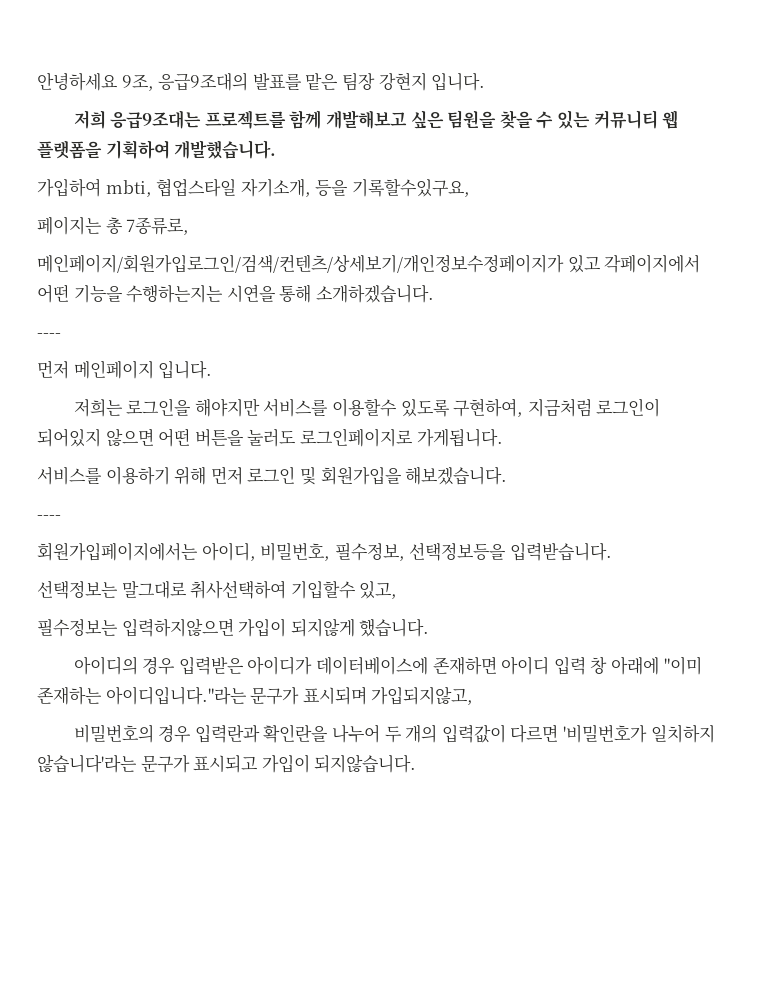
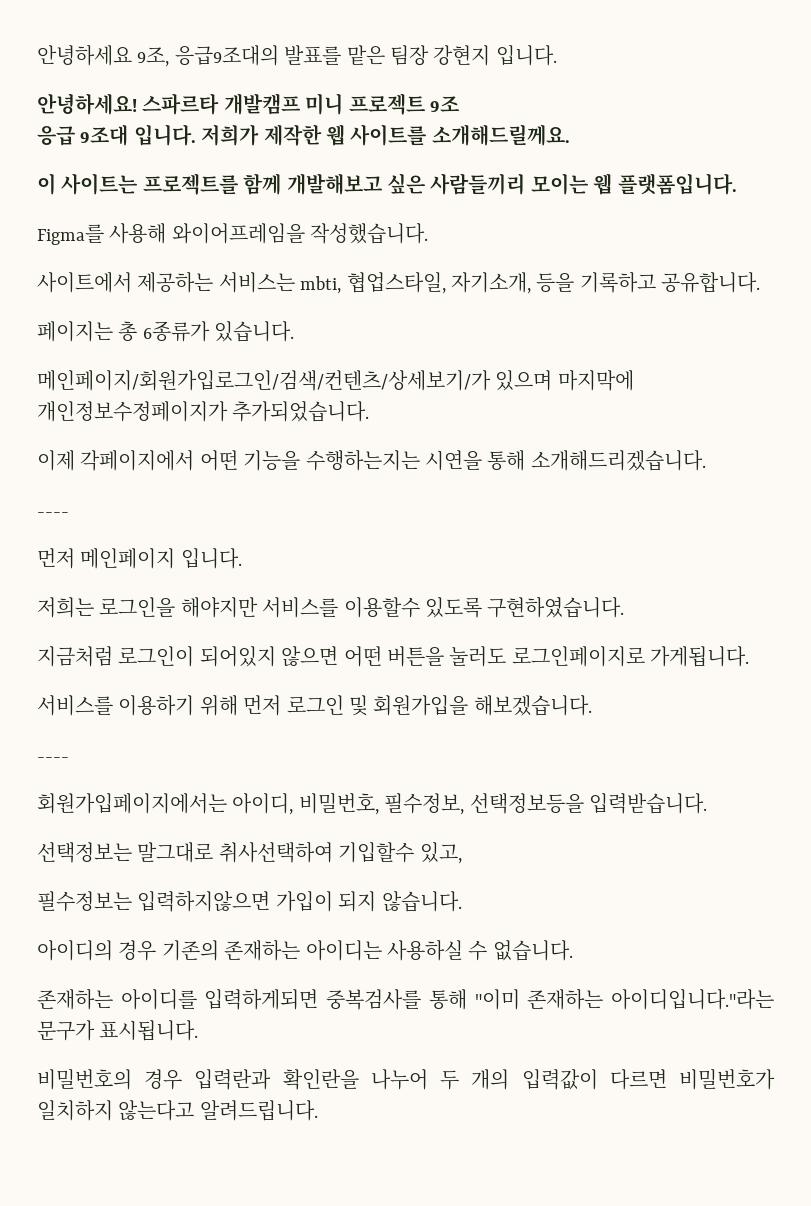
[73,110,679,129] [37,140,277,159] [37,178,470,197] [37,216,190,235] [37,254,601,273] 저희 응급9조대는 프로젝트를 함께 개발해보고 싶은 팀원을 찾을 수 있는 커뮤니티 웹 플랫폼을 기획하여 개발했습니다. // 가입하여 mbti, 협업스타일 자기소개, 등을 기록할수있구요, // 페이지는 총 7종류로, // 메인페이지/회원가입로그인/검색/컨텐츠/상세보기/개인정보수정페이지가 있고 -> [37,93,459,115] [37,124,570,146] [37,173,737,195] [37,223,429,245] [37,272,761,294] [37,321,295,342] [37,370,634,391] [37,401,370,422] [37,450,75,471] 안녕하세요! 스파르타 개발캠프 미니 프로젝트 9조 // 응급 9조대 입니다. 저희가 제작한 웹 사이트를 소개해드릴께요. // 이 사이트는 프로젝트를 함께 개발해보고 싶은 사람들끼리 모이는 웹 플랫폼입니다. // Figma를 사용해 와이어프레임을 작성했습니다. // 사이트에서 제공하는 서비스는 mbti, 협업스타일, 자기소개, 등을 기록하고 공유합니다. // 페이지는 총 6종류가 있습니다. // 메인페이지/회원가입로그인/검색/컨텐츠/상세보기/가 있으며 마지막에 개인정보수정페이지가 추가되었습니다. // 이제
[315,284,434,303] 소개하겠습니다. -> [530,450,706,471] 소개해드리겠습니다.
[453,398,524,417] 구현하여, -> [487,597,625,618] 구현하였습니다. //
[290,618,430,637] 되지않게 했습니다. -> [338,891,462,912] 되지 않습니다.
[178,656,659,675] 입력받은 아이디가 데이터베이스에 존재하면 아이디 입력 창 아래에 -> [161,940,573,961] [37,989,467,1010] 기존의 존재하는 아이디는 사용하실 수 없습니다. // 존재하는 아이디를 입력하게되면 중복검사를 통해
[302,686,474,705] 표시되며 가입되지않고, -> [99,1020,199,1041] 표시됩니다.
[562,724,715,743] [37,754,417,773] '비밀번호가 일치하지 않습니다'라는 문구가 표시되고 가입이 되지않습니다. -> [679,1069,775,1090] [37,1100,318,1121] 비밀번호가 일치하지 않는다고 알려드립니다.

